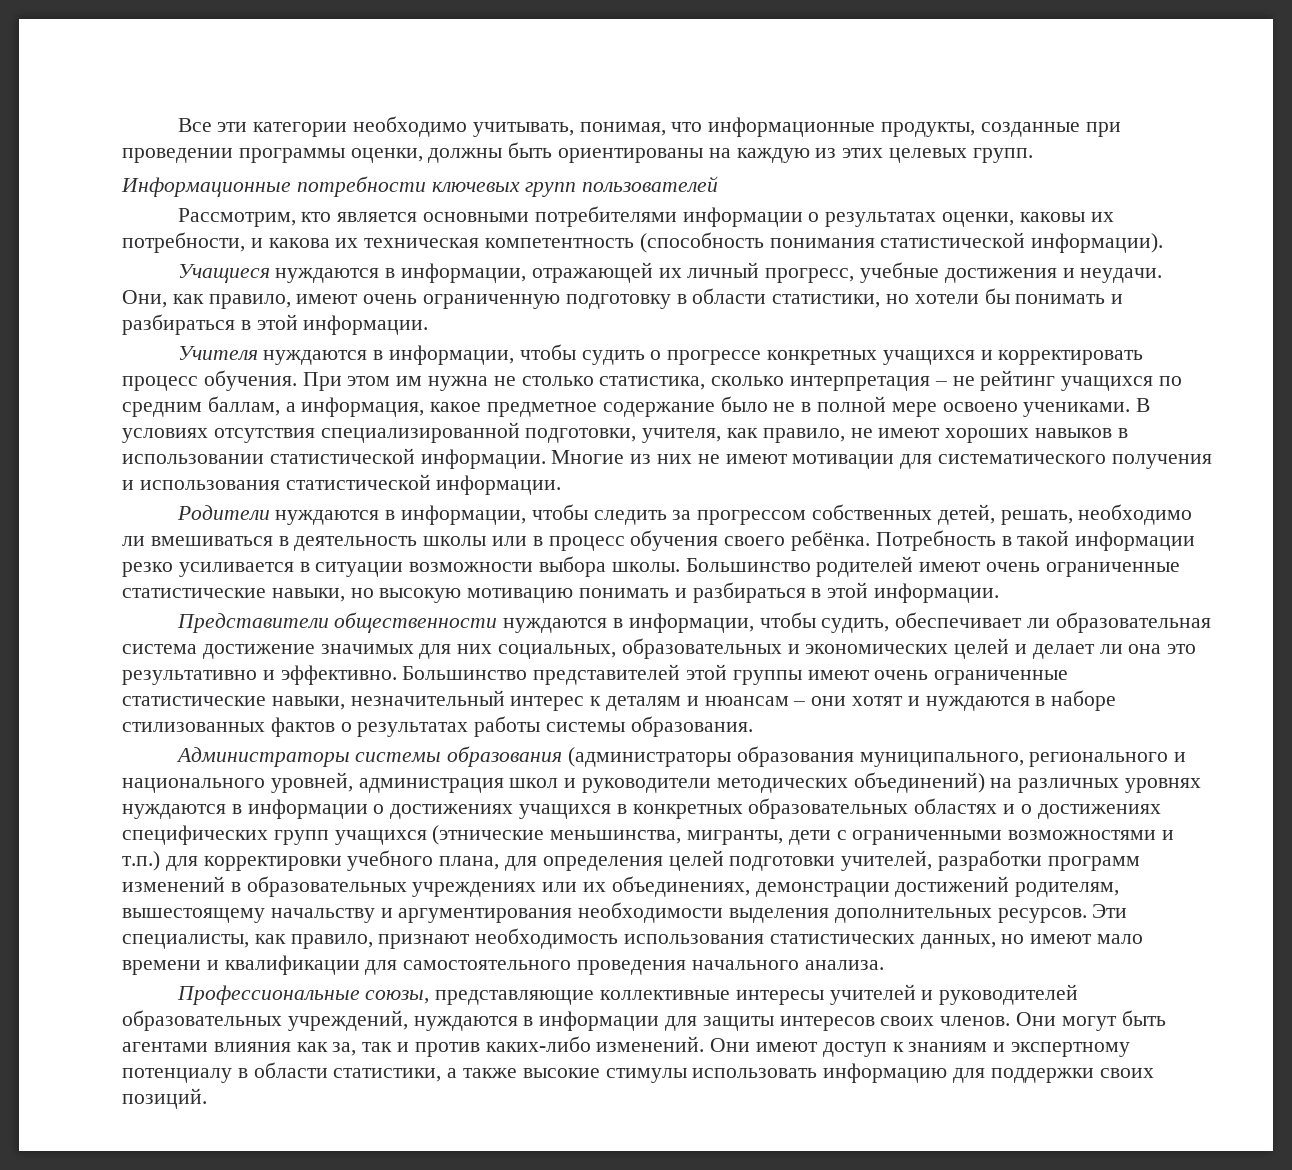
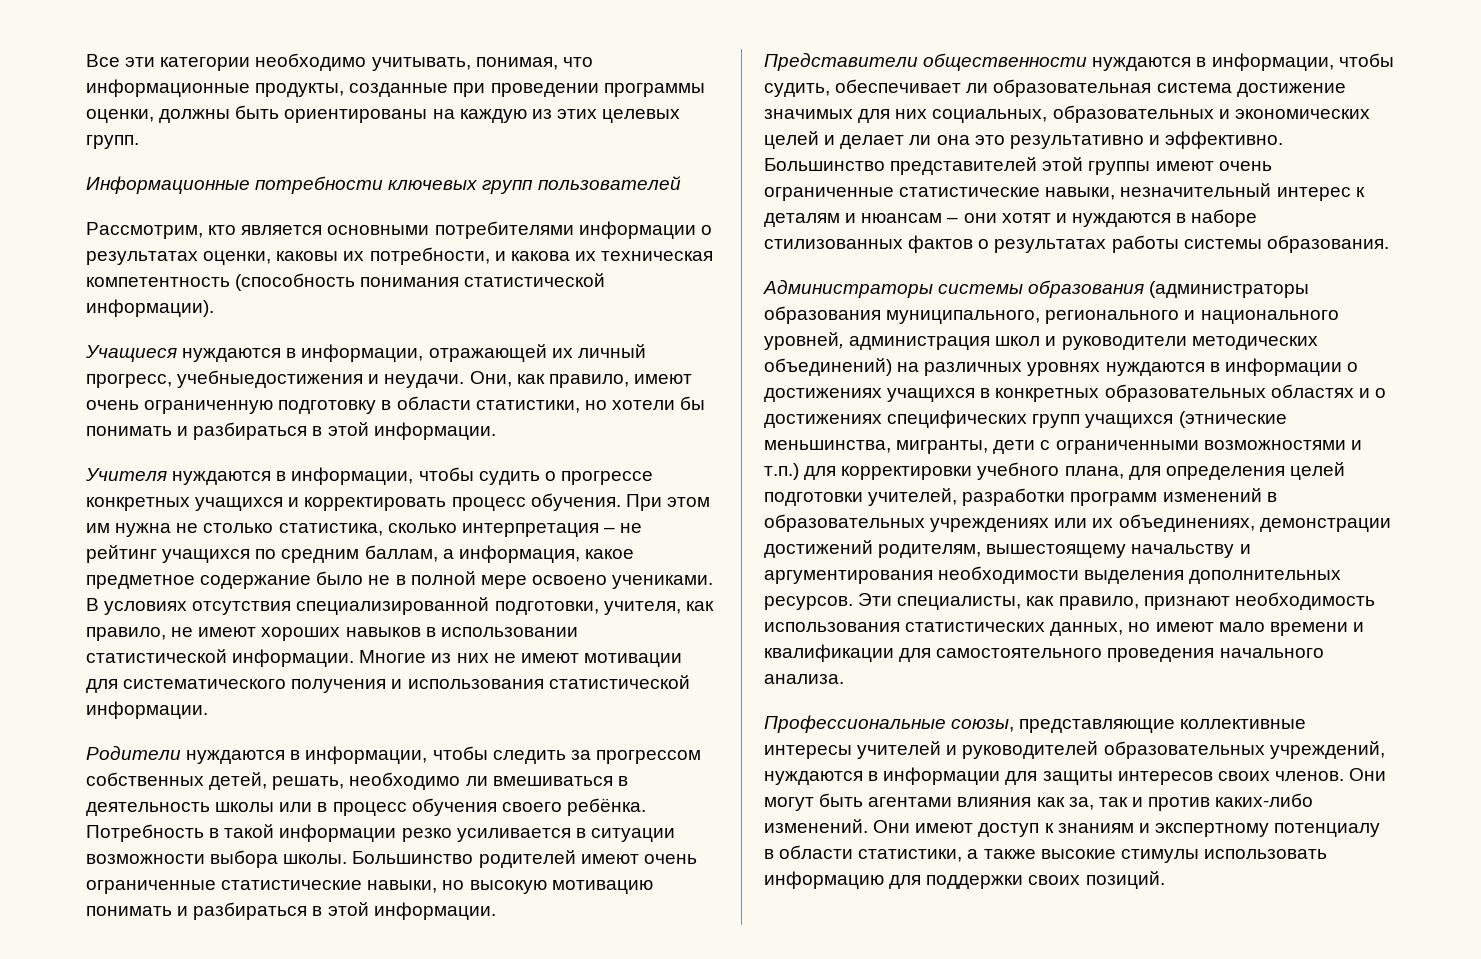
[859,262,1057,283] учебные достижения -> [177,370,364,388] учебныедостижения

